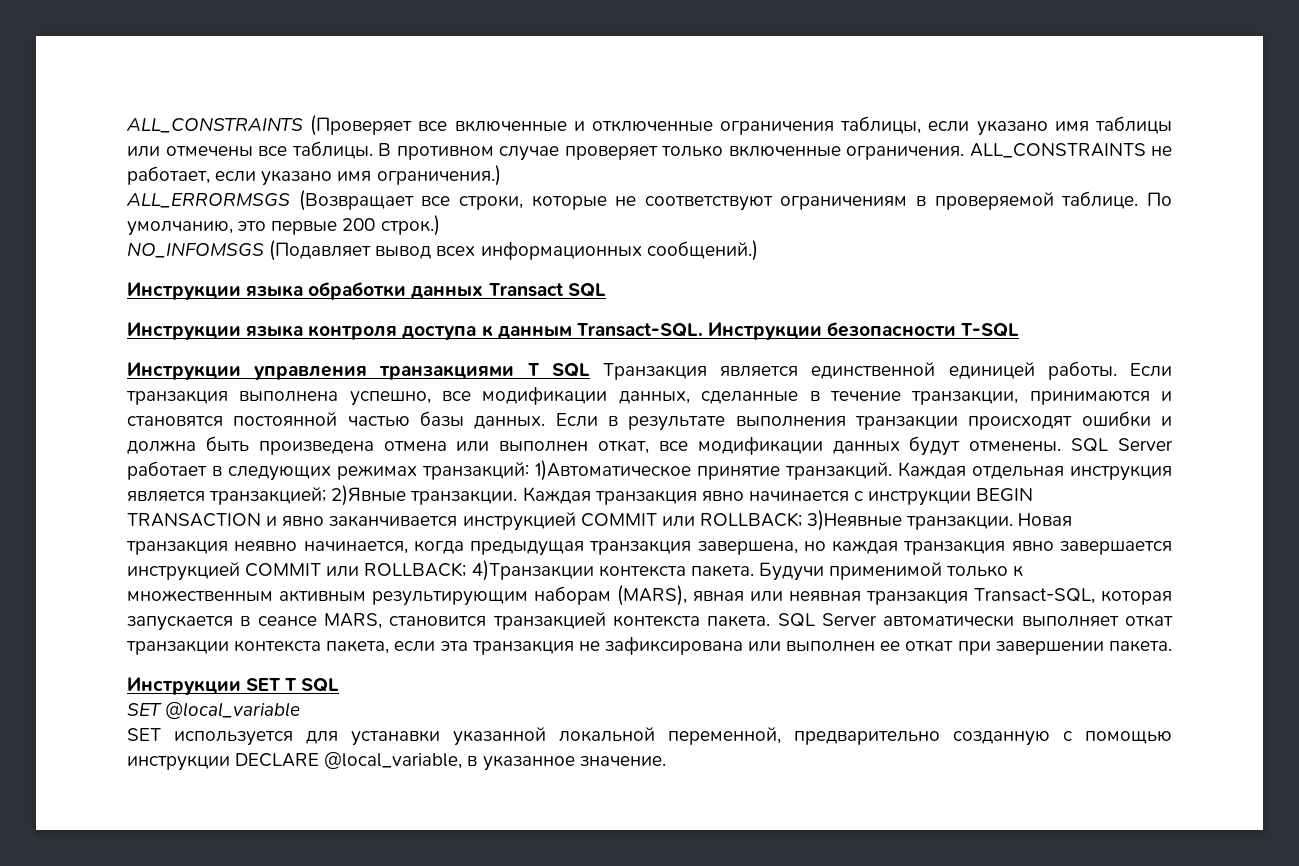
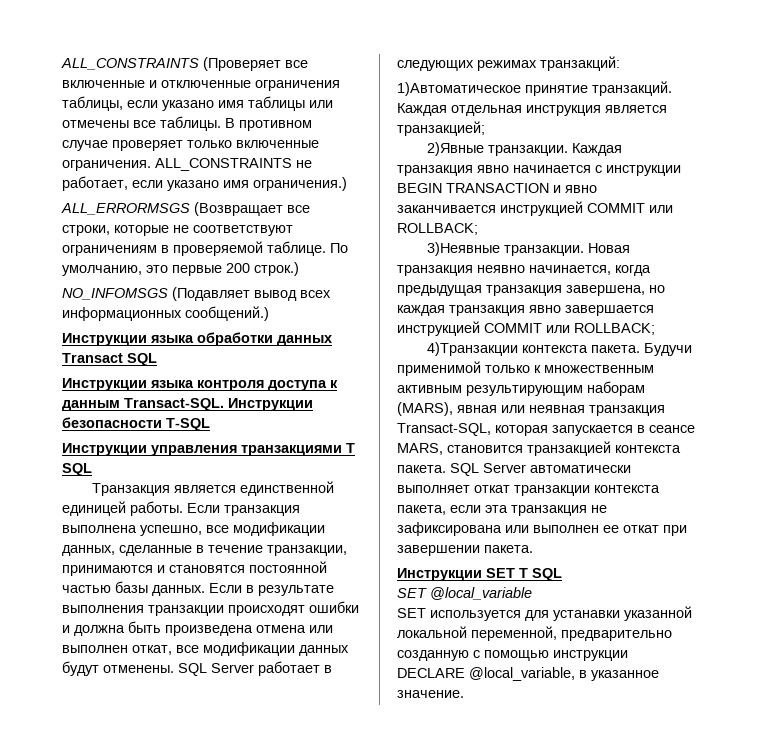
(590, 370) none -> (92, 469) //
(529, 471) none -> (620, 63) //
(327, 496) none -> (485, 128) //
(802, 519) none -> (478, 229) //
(467, 569) none -> (655, 329) //

